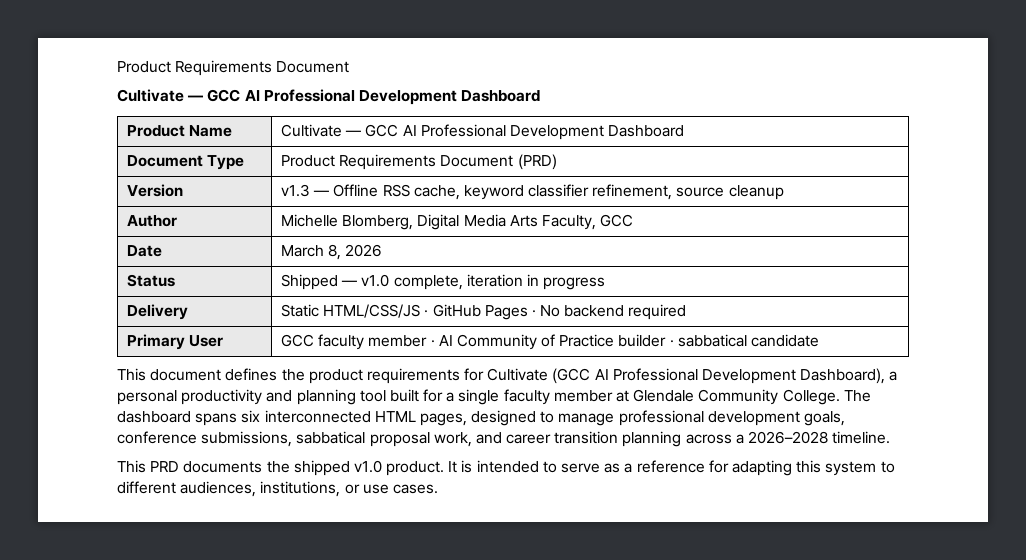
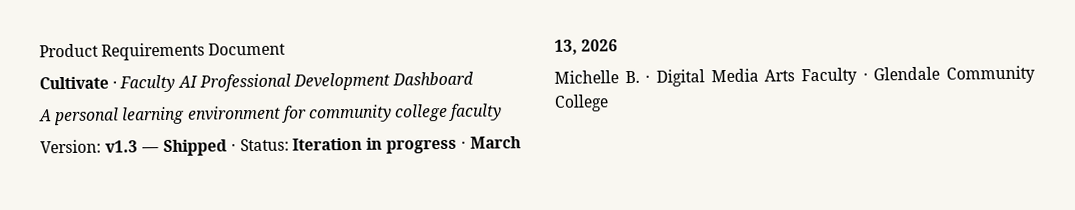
[187,89,541,105] [126,125,233,137] [280,124,685,140] [126,155,245,170] [280,154,557,170] [126,184,183,197] [280,184,784,200] [126,215,177,227] [280,214,634,230] [126,245,162,257] [280,244,383,260] [126,274,175,287] [280,274,606,290] [126,304,188,320] [280,304,687,320] [126,334,224,350] [280,334,819,350] [117,368,898,384] [117,389,871,405] [117,410,846,426] [117,431,891,447] [117,460,895,476] [117,481,438,497] — GCC AI Professional Development Dashboard // Product Name | Cultivate — GCC AI Professional Development Dashboard // Document Type | Product Requirements Document (PRD) // Version | v1.3 — Offline RSS cache, keyword classifier refinement, source cleanup // Author | Michelle Blomberg, Digital Media Arts Faculty, GCC // Date | March 8, 2026 // Status | Shipped — v1.0 complete, iteration in progress // Delivery | Static HTML/CSS/JS · GitHub Pages · No backend required // Primary User | GCC faculty member · AI Community of Practice builder · sabbatical candidate // This document defines the product requirements for Cultivate (GCC AI Professional Development Dashboard), a personal productivity and planning tool built for a single faculty member at Glendale Community College. The dashboard spans six interconnected HTML pages, designed to manage professional development goals, conference submissions, sabbatical proposal work, and career transition planning across a 2026–2028 timeline. // This PRD documents the shipped v1.0 product. It is intended to serve as a reference for adapting this system to different audiences, institutions, or use cases. -> [112,71,475,93] [39,103,503,126] [40,136,521,156] [554,39,619,55] [554,65,1035,87] [554,94,609,112] · Faculty AI Professional Development Dashboard // A personal learning environment for community college faculty // Version: v1.3 — Shipped · Status: Iteration in progress · March 13, 2026 // Michelle B. · Digital Media Arts Faculty · Glendale Community College

